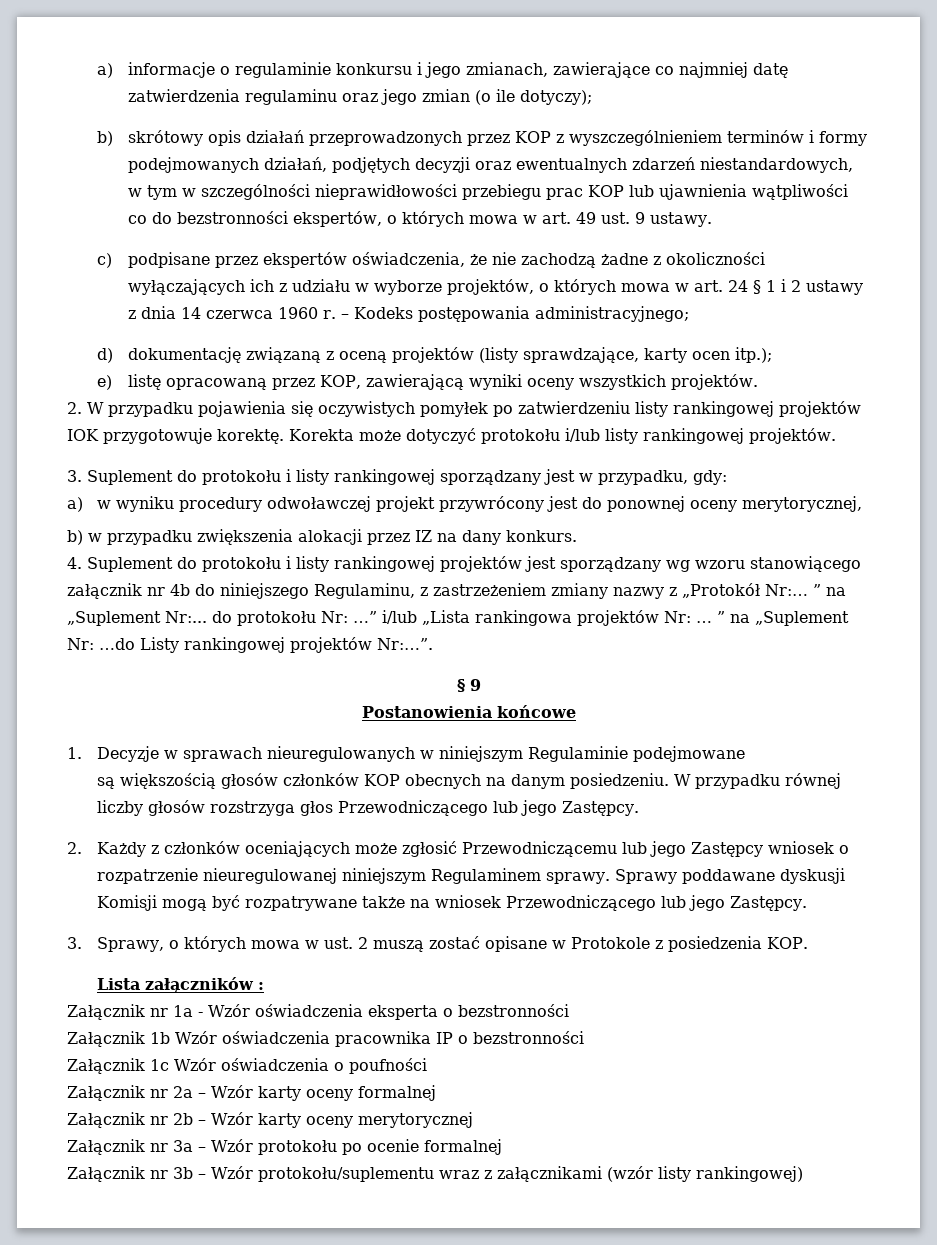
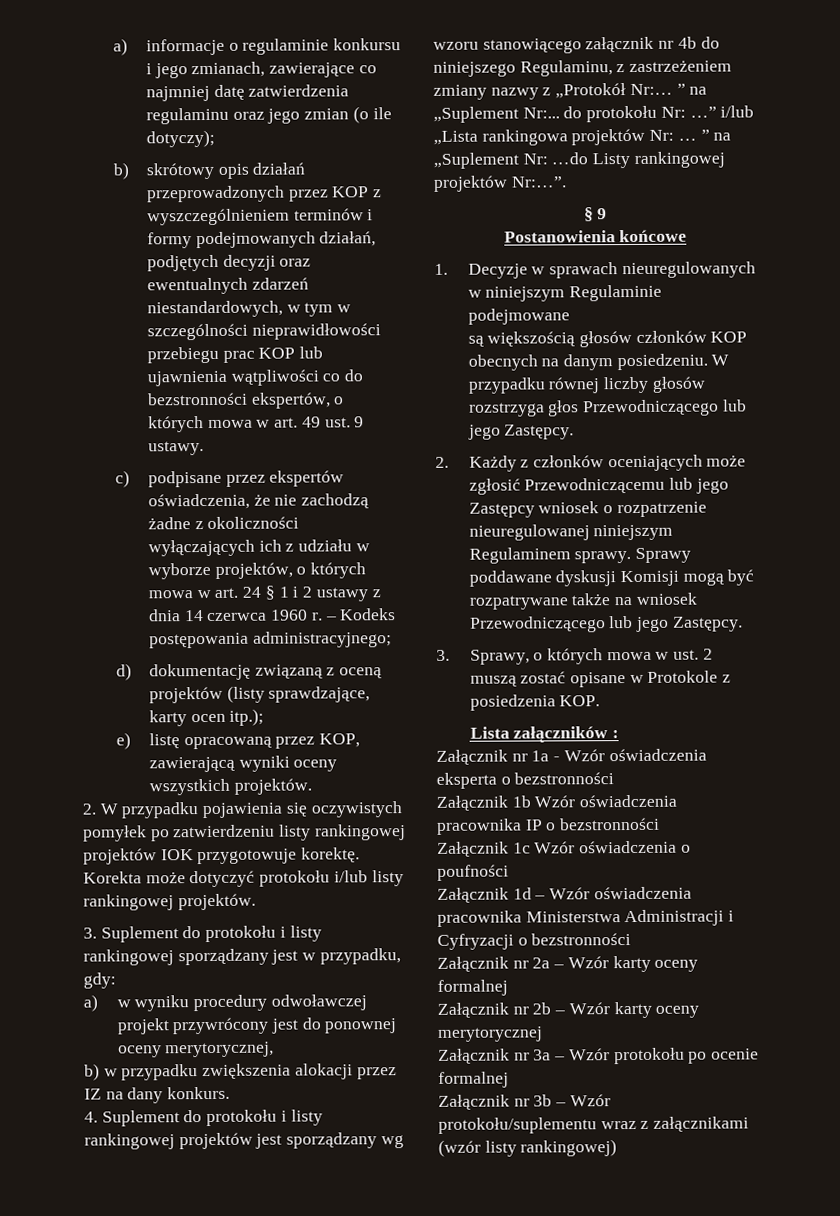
(427, 1066) none -> [437,886,692,903] [437,909,735,927] [437,933,632,950] // Załącznik 1d – Wzór oświadczenia pracownika Ministerstwa Administracji i Cyfryzacji o bezstronności

